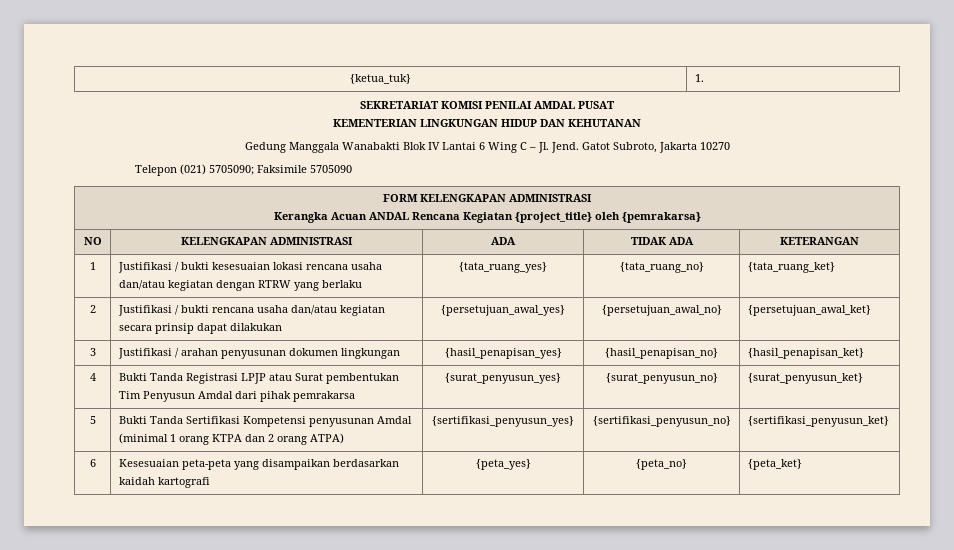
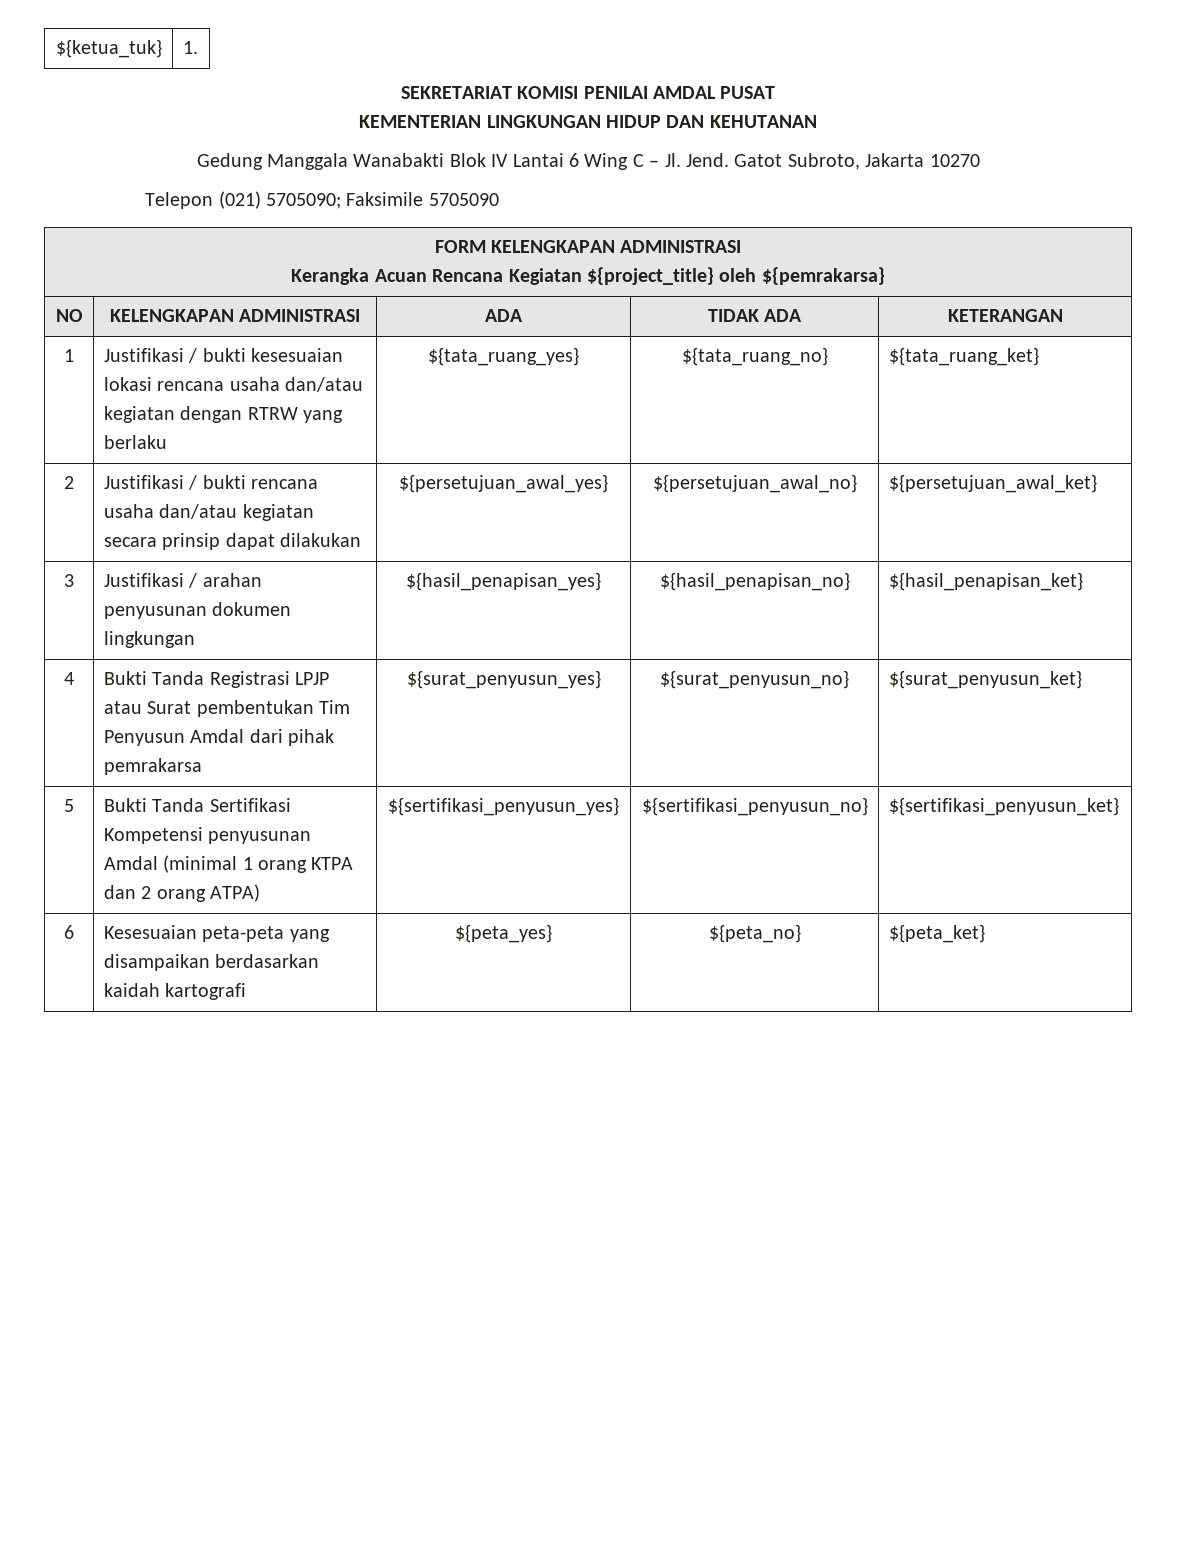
[350,74,411,84] {ketua_tuk} -> [55,39,162,58] ${ketua_tuk}
[368,212,409,220] ANDAL -> (427, 275) none
[514,212,701,223] {project_title} oleh {pemrakarsa} -> [586,267,885,285] ${project_title} oleh ${pemrakarsa}
[459,262,547,273] [619,262,704,273] [747,262,835,273] {tata_ruang_yes} | {tata_ruang_no} | {tata_ruang_ket} -> [428,347,579,366] [681,347,828,366] [888,347,1039,366] ${tata_ruang_yes} | ${tata_ruang_no} | ${tata_ruang_ket}
[441,305,565,316] [601,305,722,316] [747,305,871,316] {persetujuan_awal_yes} | {persetujuan_awal_no} | {persetujuan_awal_ket} -> [399,474,608,493] [652,474,857,493] [888,474,1097,493] ${persetujuan_awal_yes} | ${persetujuan_awal_no} | ${persetujuan_awal_ket}
[444,348,562,359] [605,348,718,359] [747,348,864,359] {hasil_penapisan_yes} | {hasil_penapisan_no} | {hasil_penapisan_ket} -> [406,572,601,591] [659,572,850,591] [888,572,1083,591] ${hasil_penapisan_yes} | ${hasil_penapisan_no} | ${hasil_penapisan_ket}
[445,373,561,384] [605,373,718,384] [747,373,863,384] {surat_penyusun_yes} | {surat_penyusun_no} | {surat_penyusun_ket} -> [406,670,601,689] [660,670,849,689] [888,670,1082,689] ${surat_penyusun_yes} | ${surat_penyusun_no} | ${surat_penyusun_ket}
[432,416,574,427] [592,416,731,427] [747,416,889,427] {sertifikasi_penyusun_yes} | {sertifikasi_penyusun_no} | {sertifikasi_penyusun_ket} -> [388,797,619,816] [641,797,868,816] [888,797,1119,816] ${sertifikasi_penyusun_yes} | ${sertifikasi_penyusun_no} | ${sertifikasi_penyusun_ket}
[475,459,531,470] [636,459,687,470] [747,459,802,470] {peta_yes} | {peta_no} | {peta_ket} -> [455,924,552,943] [708,924,801,943] [888,924,985,943] ${peta_yes} | ${peta_no} | ${peta_ket}

